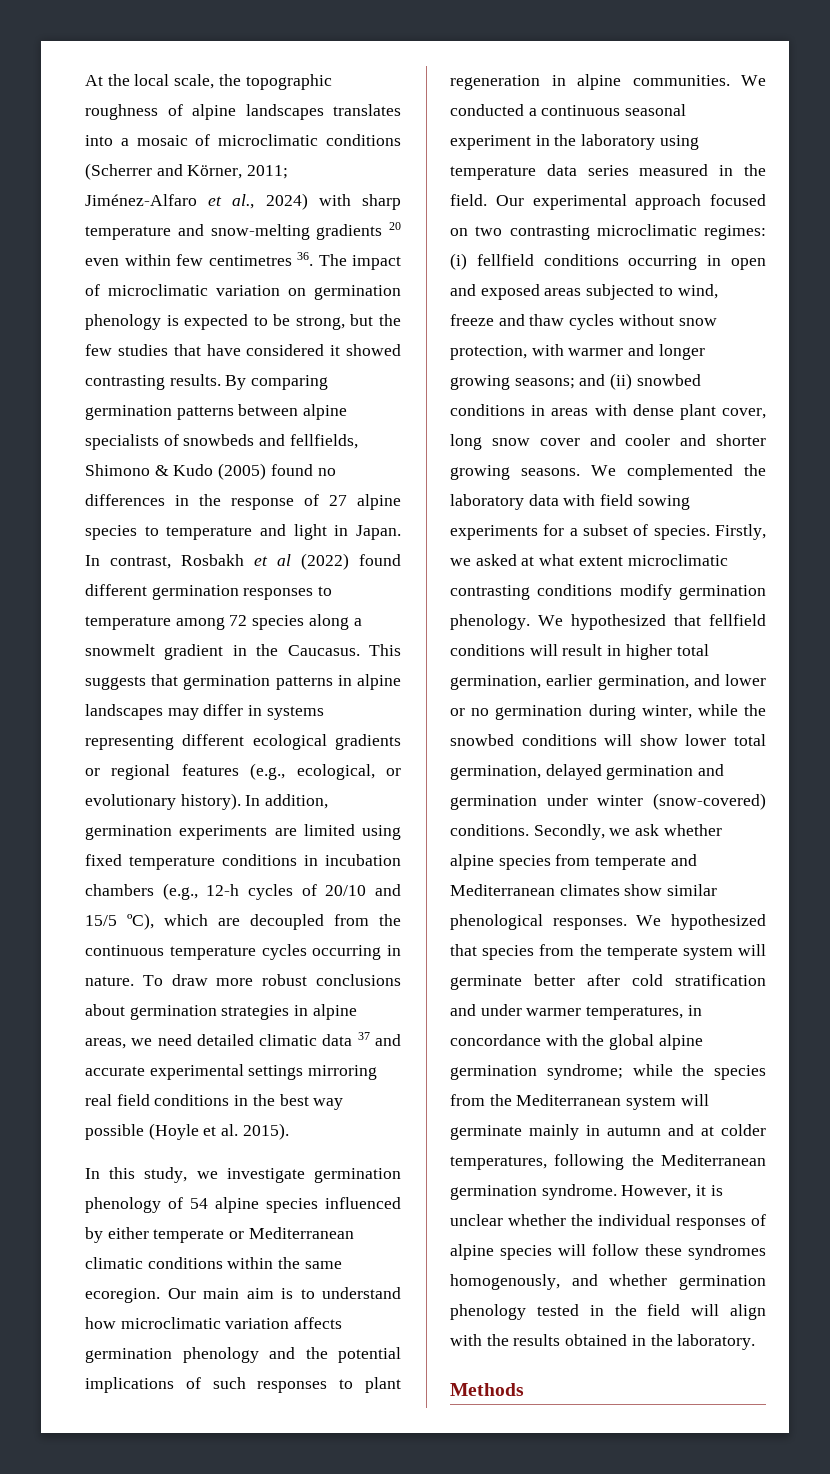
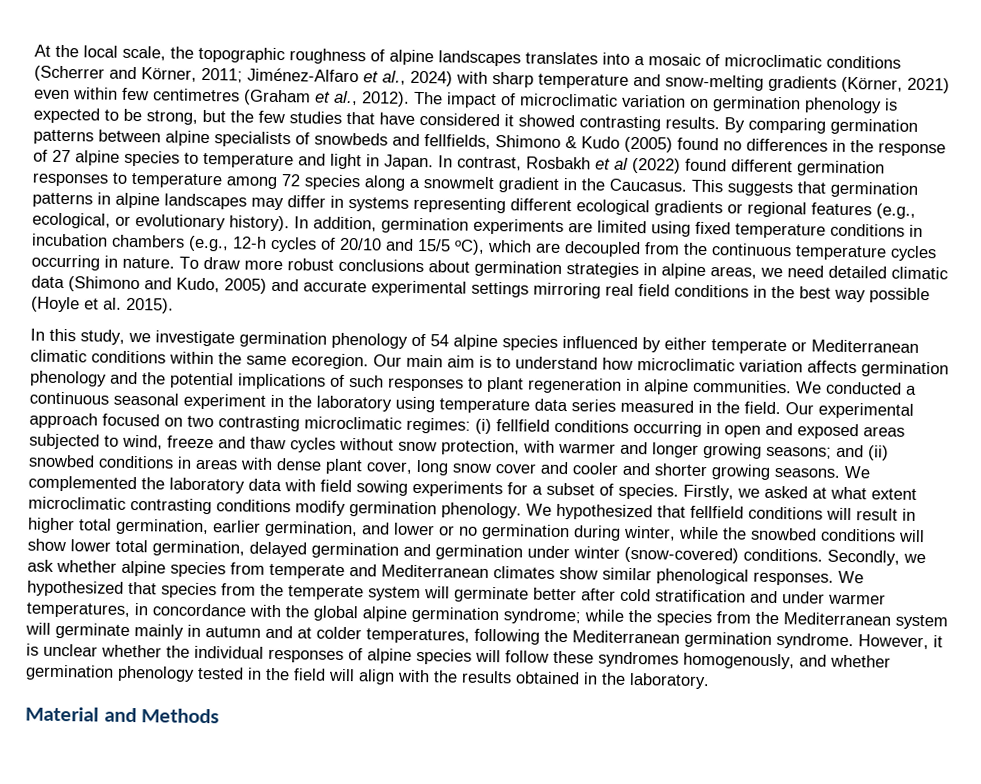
[389,222,401,230] 20 -> [841,76,950,94] (Körner, 2021)
[297,252,313,266] 36. -> [243,89,410,107] (Graham et al., 2012).
[357,1032,370,1040] 37 -> [68,276,267,294] (Shimono and Kudo, 2005)
(756, 1342) none -> [25,706,137,723] Material and

